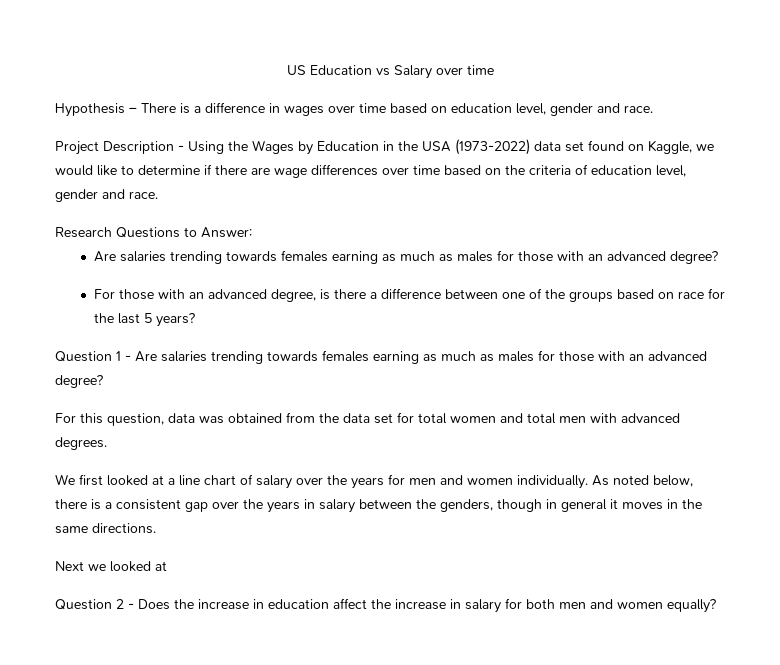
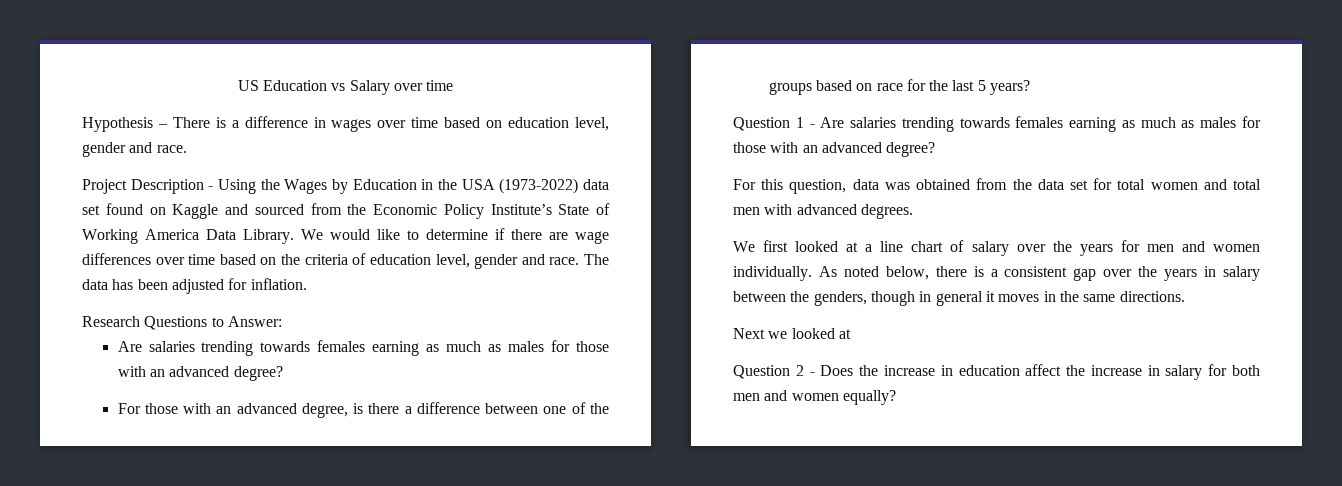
[648,140,714,154] Kaggle, we -> [172,203,610,219] [82,229,323,244] Kaggle and sourced from the Economic Policy Institute’s State of Working America Data Library. We
(158, 195) none -> [584,254,610,265] [82,278,307,294] The data has been adjusted for inflation.

